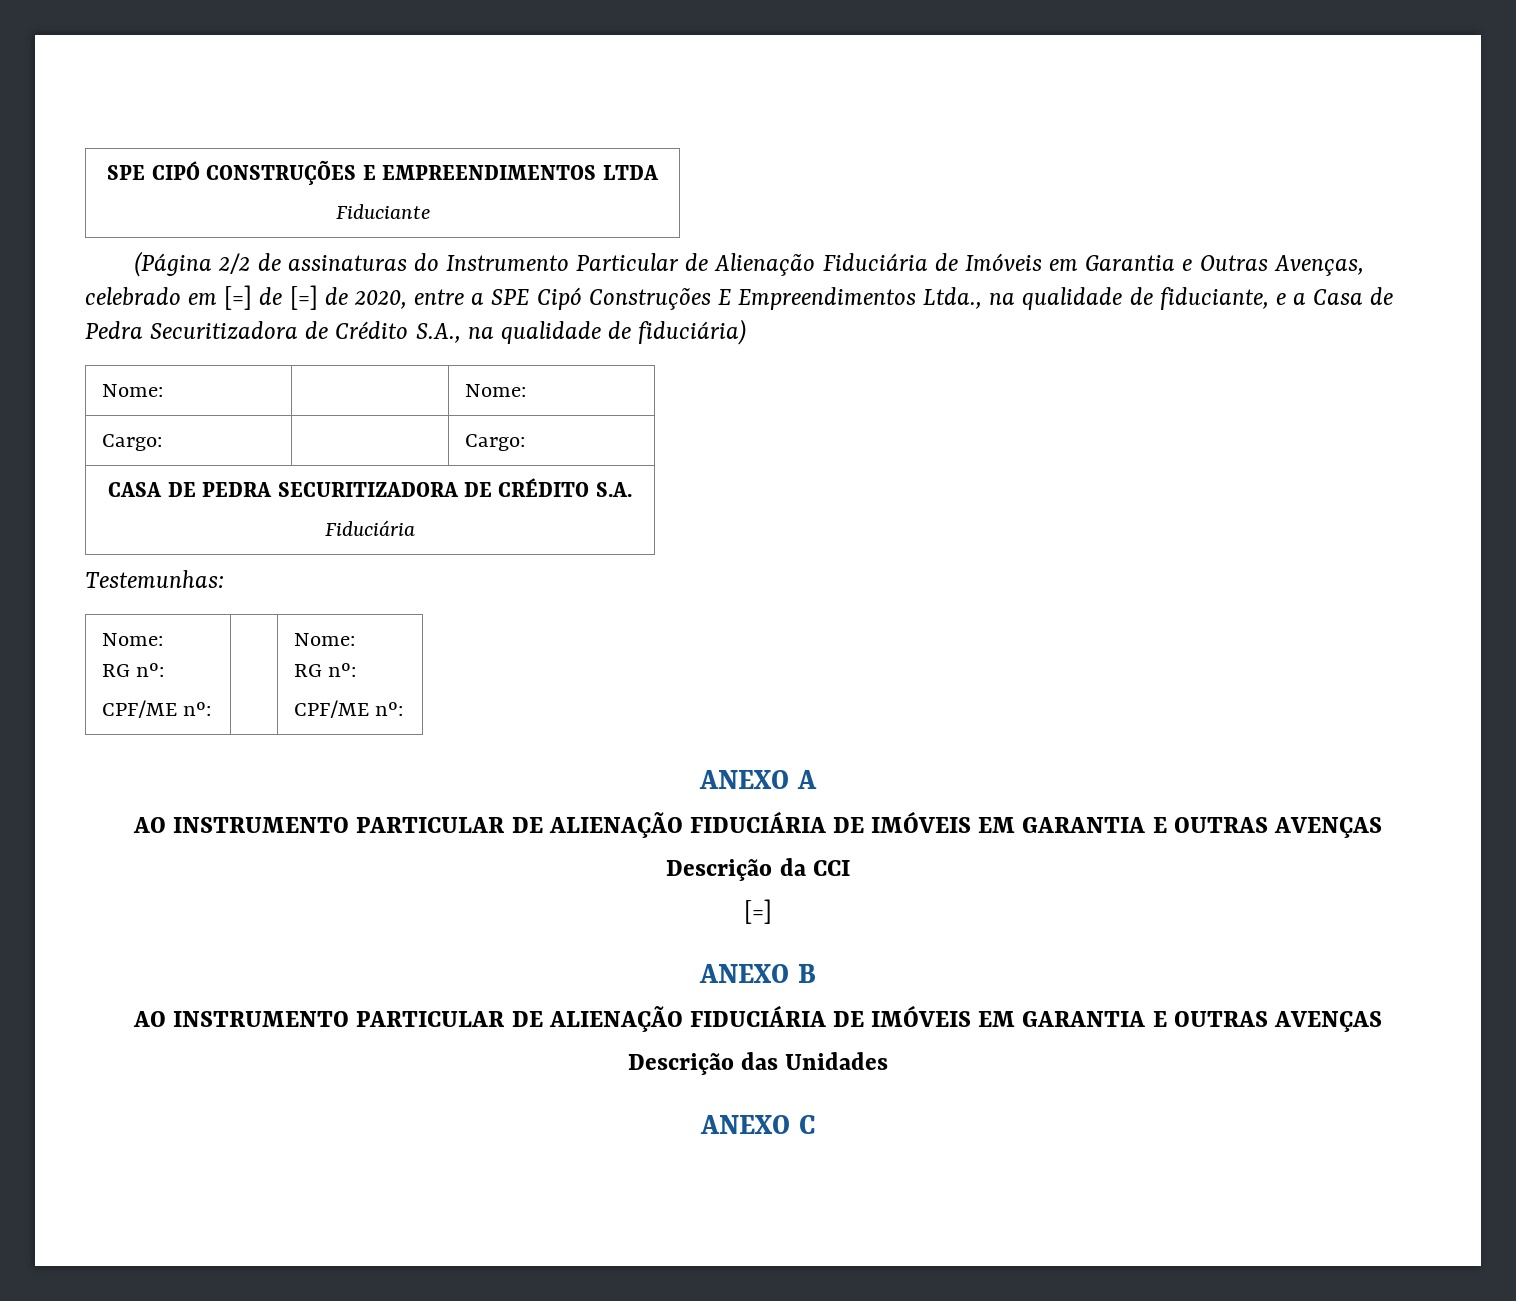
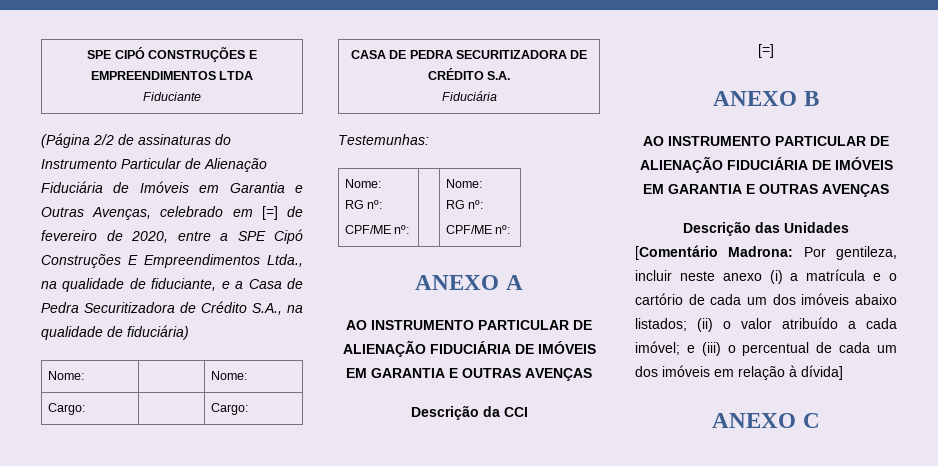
[289,285,318,310] [=] -> [41,230,97,241] fevereiro
(889, 1061) none -> [635,245,897,260] [635,269,897,284] [635,293,897,305] [635,317,897,332] [635,341,897,356] [635,365,843,380] // [Comentário Madrona: Por gentileza, incluir neste anexo (i) a matrícula e o cartório de cada um dos imóveis abaixo listados; (ii) o valor atribuído a cada imóvel; e (iii) o percentual de cada um dos imóveis em relação à dívida]

